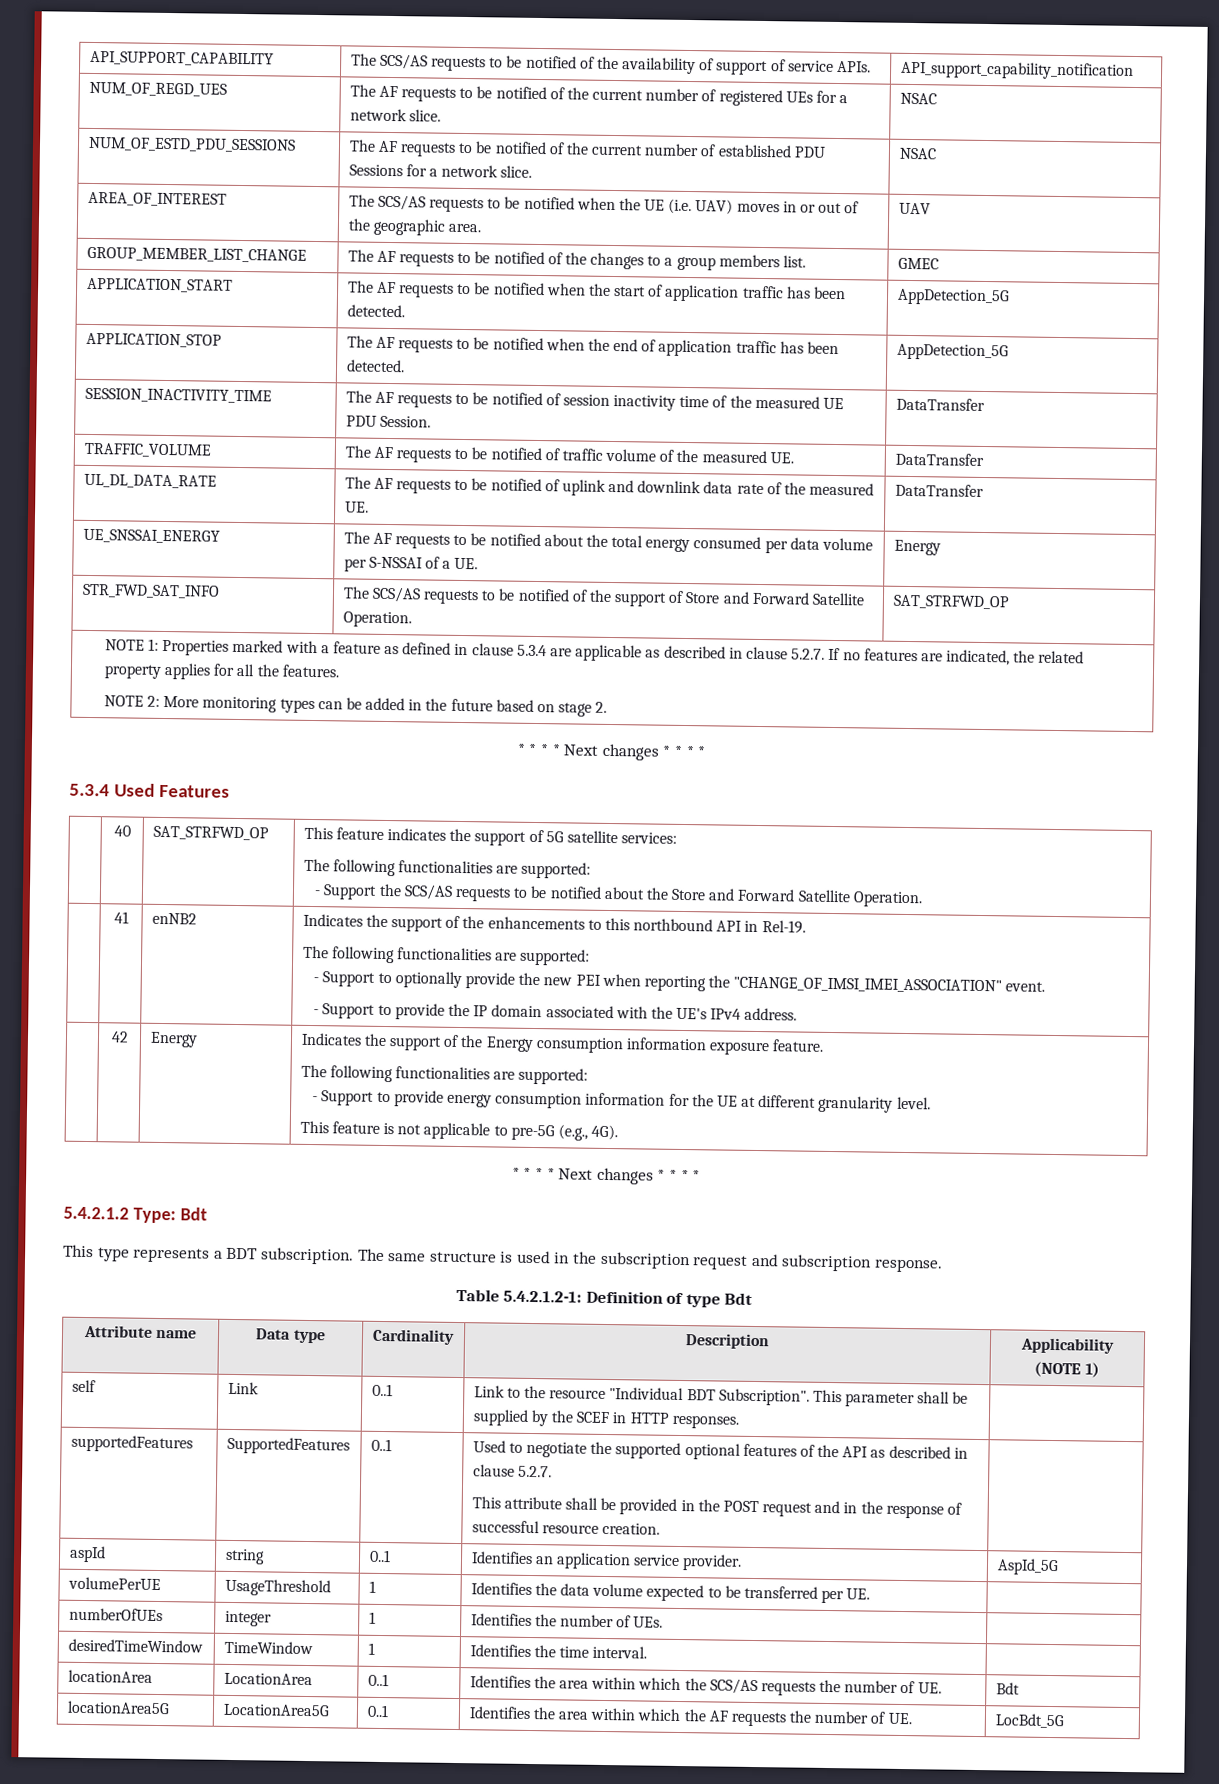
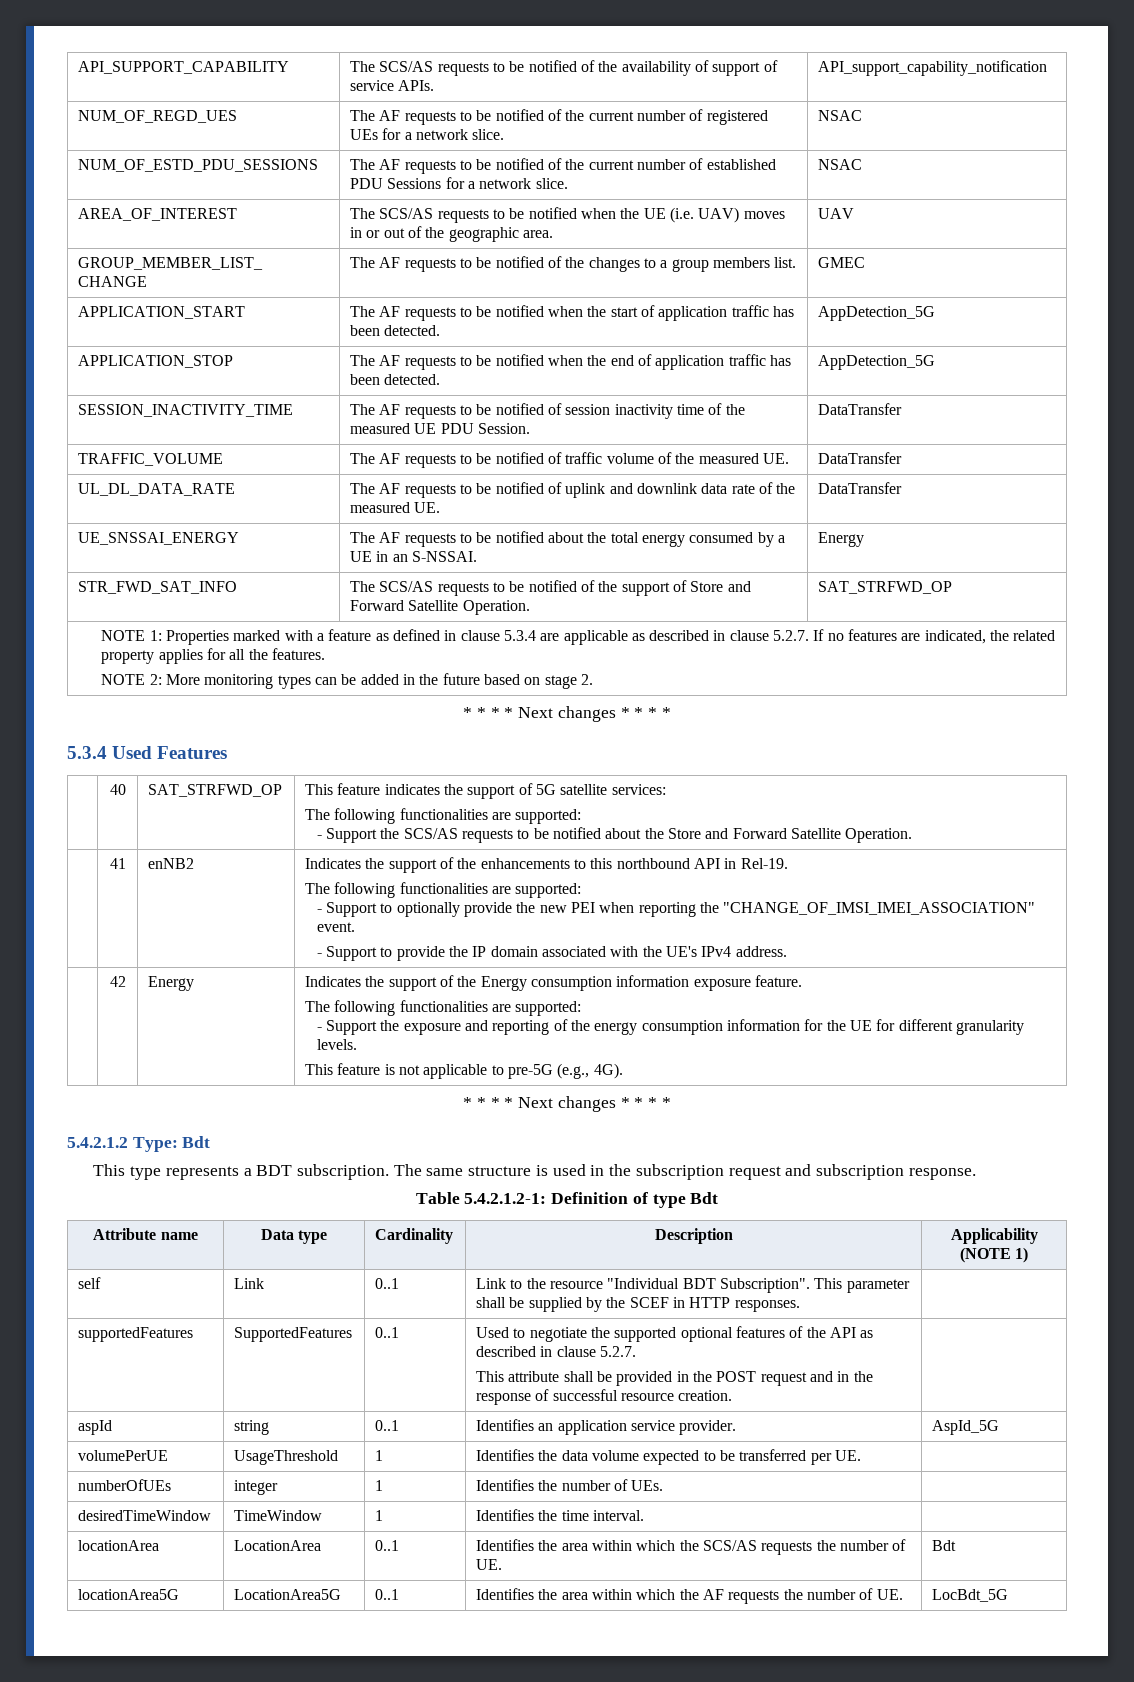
[764,537,874,554] [343,556,479,572] per data volume per S-NSSAI of a UE. -> [757,532,785,547] [350,551,478,562] by a UE in an S-NSSAI.
[376,1090,444,1107] to provide -> [380,1019,590,1035] the exposure and reporting of the
[741,1096,757,1107] at -> [876,1019,896,1031] for
[896,1096,931,1110] level. -> [316,1039,357,1050] levels.

